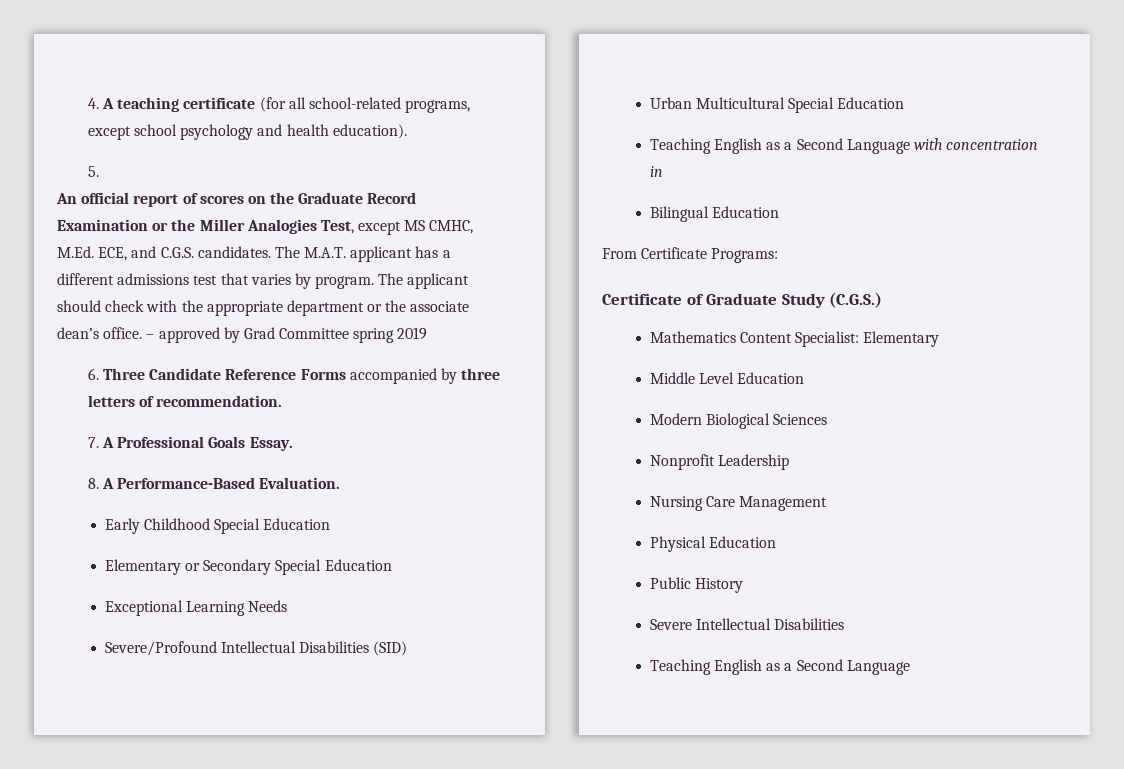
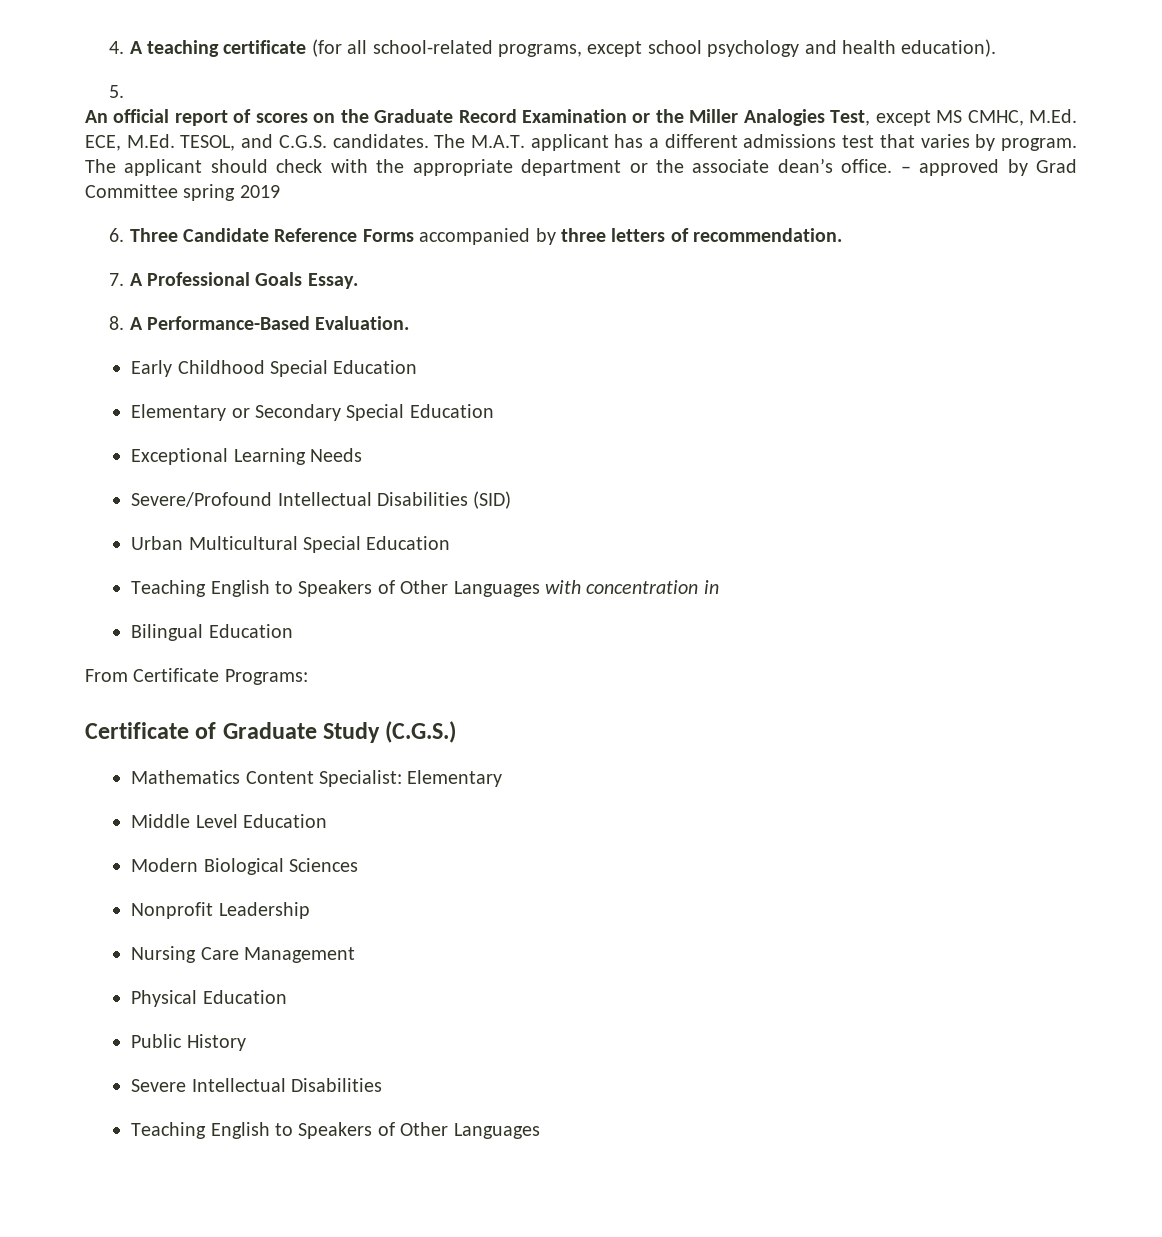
(128, 254) none -> [126,134,236,151] M.Ed. TESOL,
[766,138,910,154] as a Second Language -> [275,580,540,597] to Speakers of Other Languages
[766,659,910,675] as a Second Language -> [275,1122,540,1139] to Speakers of Other Languages

